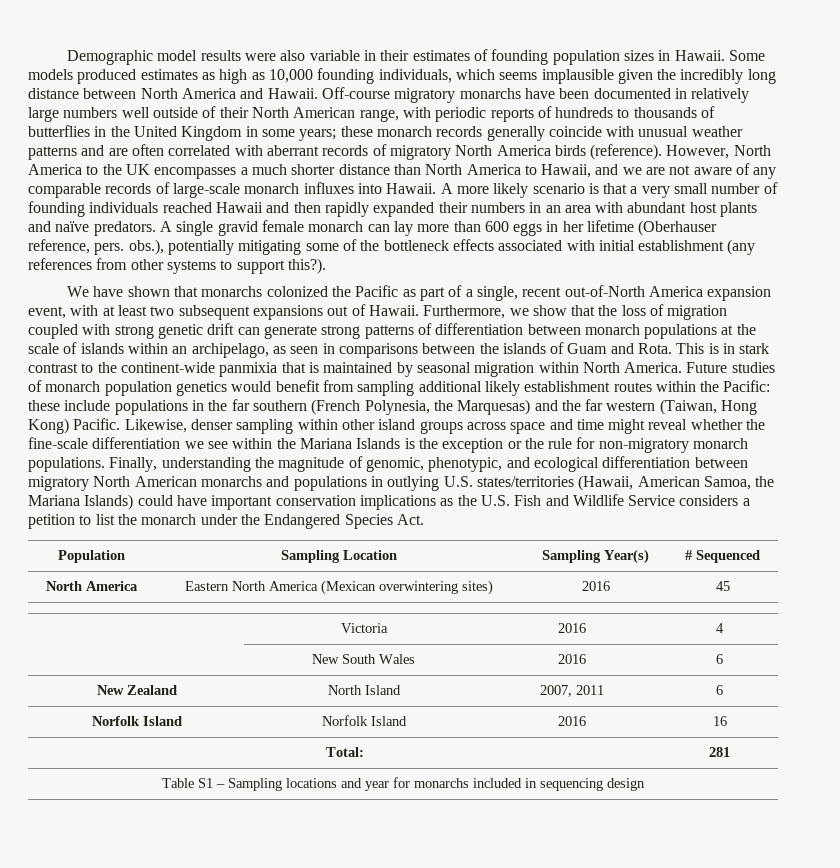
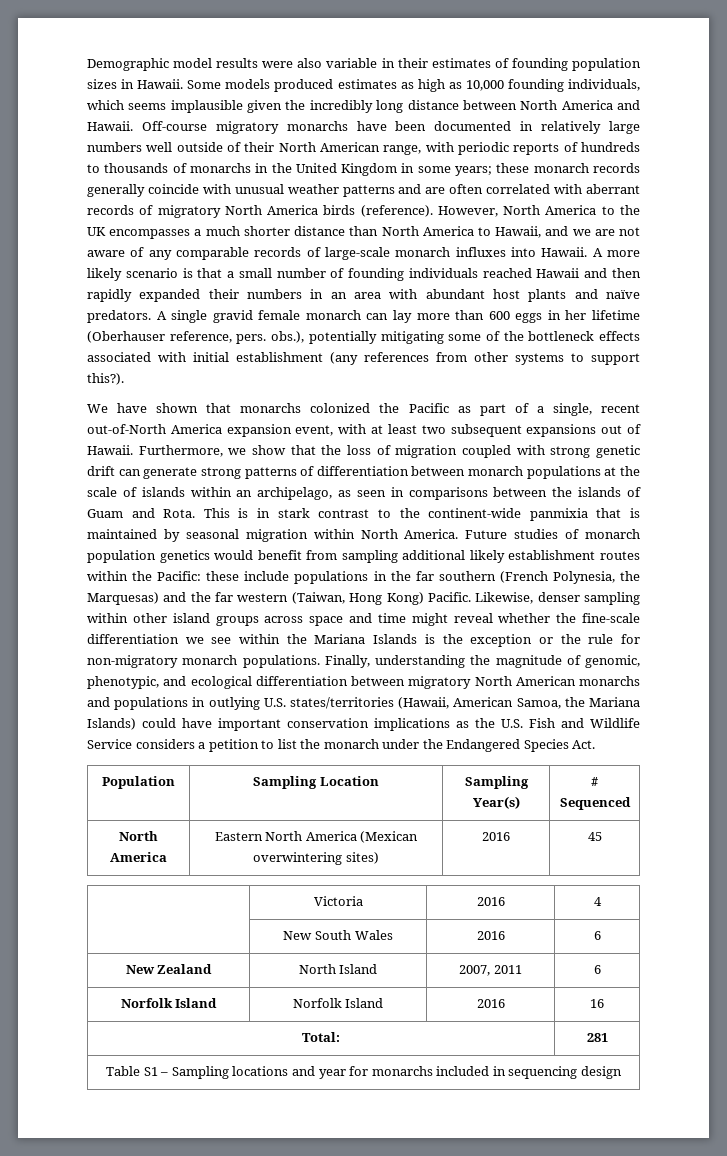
[28,125,90,137] butterflies -> [189,163,251,173] monarchs
[641,186,670,198] very -> (235, 274) none

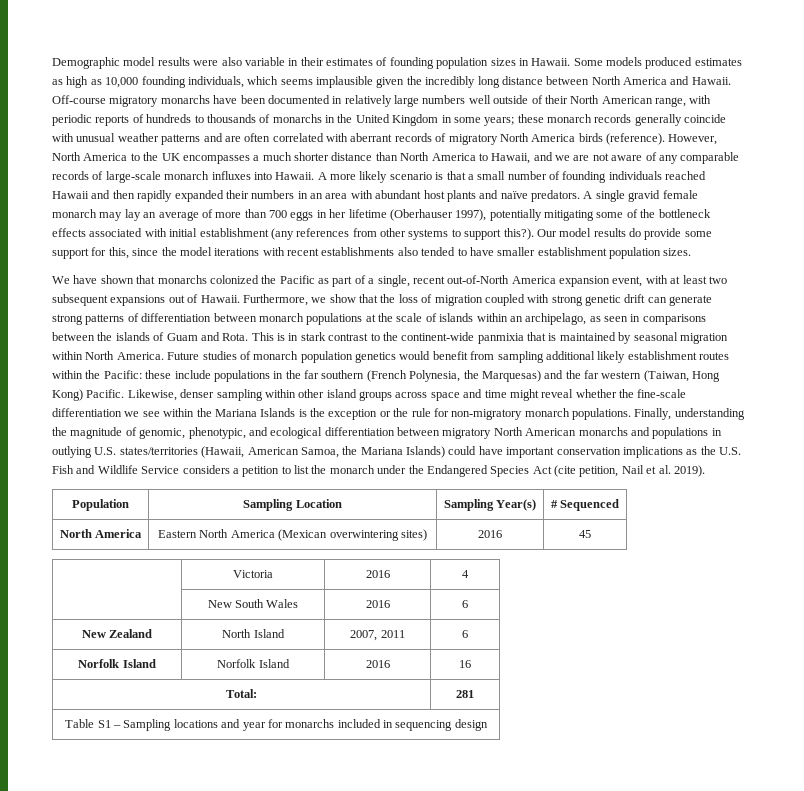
[366,310,412,323] can lay -> [99,209,213,221] may lay an average of
[488,311,510,320] 600 -> [269,210,287,218] 700
[169,331,305,344] reference, pers. obs.), -> [455,209,487,221] 1997),
(124, 379) none -> [536,228,712,240] [52,247,692,259] Our model results do provide some support for this, since the model iterations with recent establishments also tended to have smaller establishment population sizes.
[572,740,596,749] Act. -> [532,465,705,477] Act (cite petition, Nail et al. 2019).

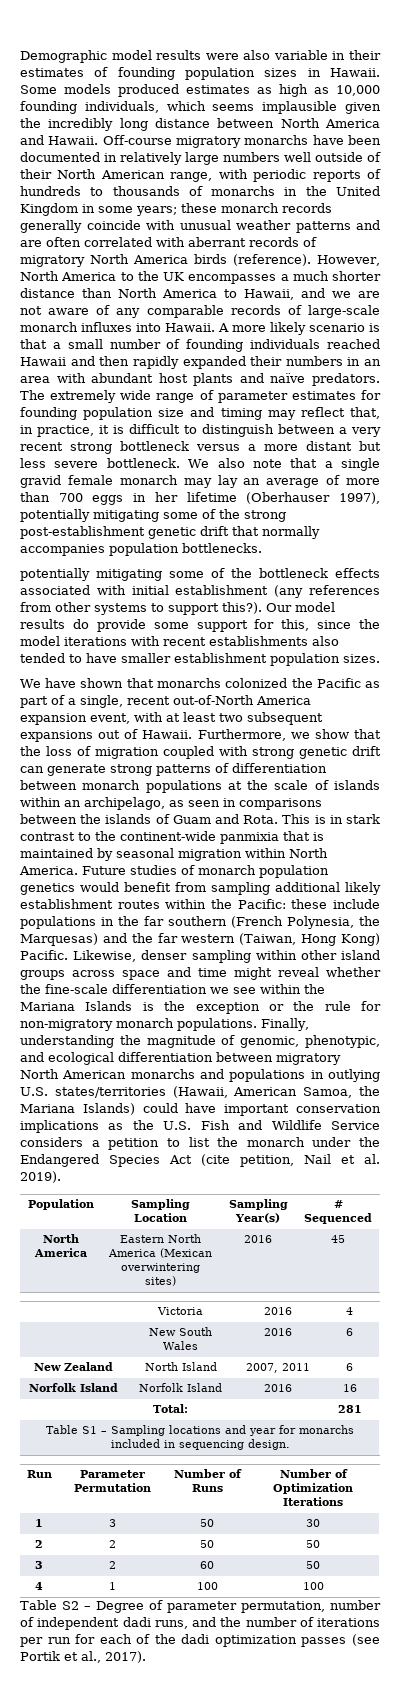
[583,191,593,199] A -> [20,390,381,403] [20,407,380,420] [20,424,381,437] [20,441,381,454] [20,458,333,468] The extremely wide range of parameter estimates for founding population size and timing may reflect that, in practice, it is difficult to distinguish between a very recent strong bottleneck versus a more distant but less severe bottleneck. We also note that a
(656, 213) none -> [244,510,286,522] [20,526,320,539] [20,543,262,556] [20,568,252,581] strong post-establishment genetic drift that normally accompanies population bottlenecks. // potentially mitigating some of the
[454,719,488,731] design -> [247,1439,290,1450] [26,1470,52,1478] [80,1470,145,1478] [74,1483,151,1492] [173,1469,242,1478] [191,1484,223,1492] [279,1469,348,1478] [273,1483,353,1494] [283,1497,343,1506] [35,1519,43,1527] [109,1519,116,1527] [200,1519,214,1527] [306,1519,320,1527] [35,1540,43,1548] [109,1540,116,1548] [200,1540,214,1548] [306,1540,320,1548] [35,1561,43,1569] [109,1561,116,1569] [200,1561,214,1569] [306,1561,320,1569] [35,1582,43,1590] [109,1582,116,1590] [196,1582,218,1590] [302,1582,324,1590] [20,1600,381,1613] [20,1617,380,1630] [20,1634,380,1647] [20,1651,146,1663] design. // Run | Parameter Permutation | Number of Runs | Number of Optimization Iterations // 1 | 3 | 50 | 30 // 2 | 2 | 50 | 50 // 3 | 2 | 60 | 50 // 4 | 1 | 100 | 100 // Table S2 – Degree of parameter permutation, number of independent dadi runs, and the number of iterations per run for each of the dadi optimization passes (see Portik et al., 2017).

